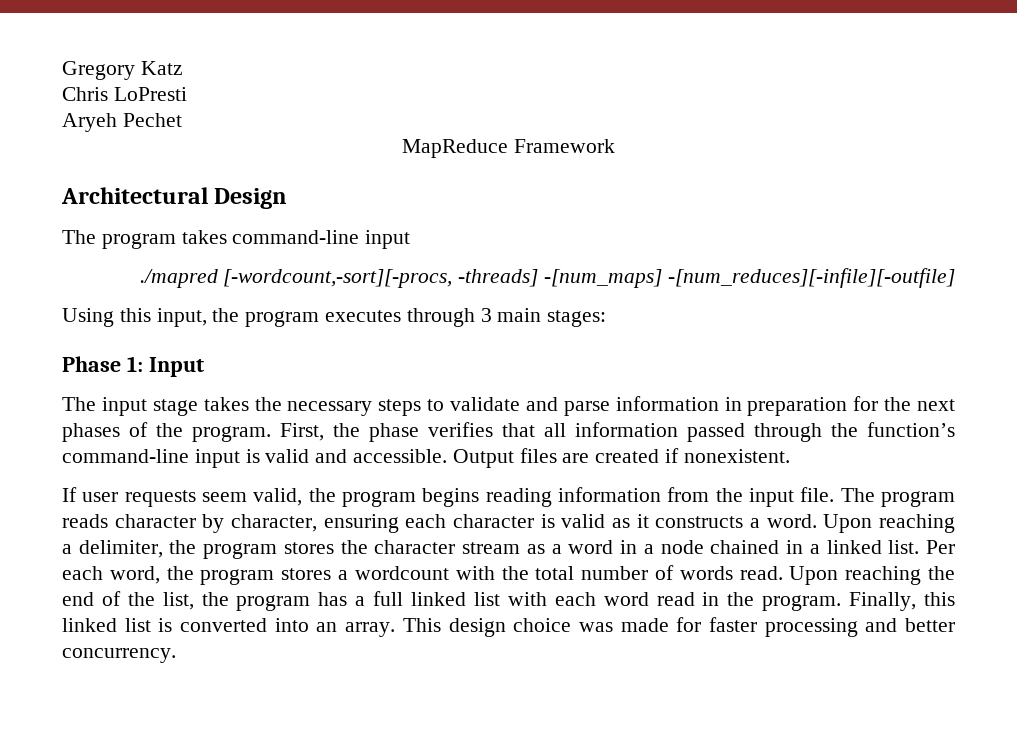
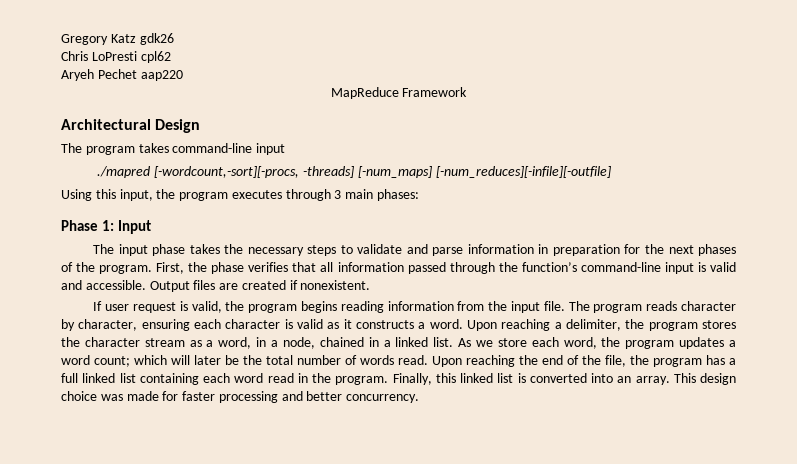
(183, 68) none -> [139,33,174,45] gdk26
(187, 94) none -> [140,51,171,63] cpl62
(182, 120) none -> [140,70,183,81] aap220
[544,268,955,288] -[num_maps] -[num_reduces][-infile][-outfile] -> [357,166,611,178] [-num_maps] [-num_reduces][-infile][-outfile]
[547,310,607,327] stages: -> [377,189,420,201] phases:
[152,399,198,416] stage -> [152,244,186,256] phase
[124,490,247,507] requests seem -> [132,301,188,313] request is
[568,540,704,554] word in a node -> [218,337,315,349] word, in a node,
[925,540,955,554] Per -> [458,338,527,347] As we store
[281,566,495,580] stores a wordcount with -> [679,337,737,349] [61,355,239,367] updates a word count; which will later be
[162,592,194,610] list, -> [605,355,626,367] file,
[507,592,547,606] with -> [139,373,199,385] containing

